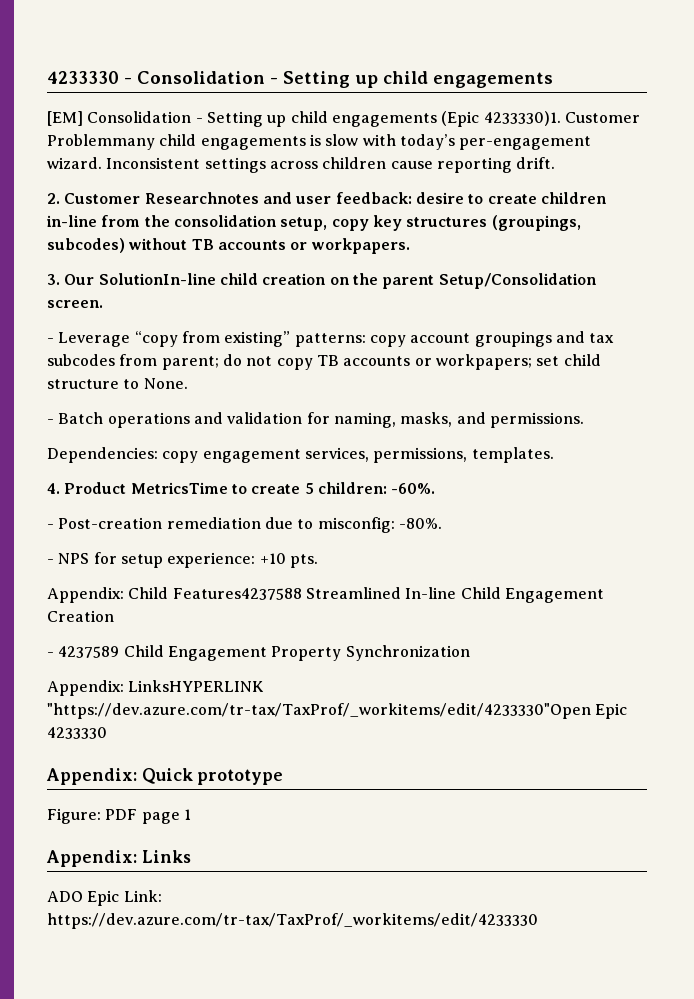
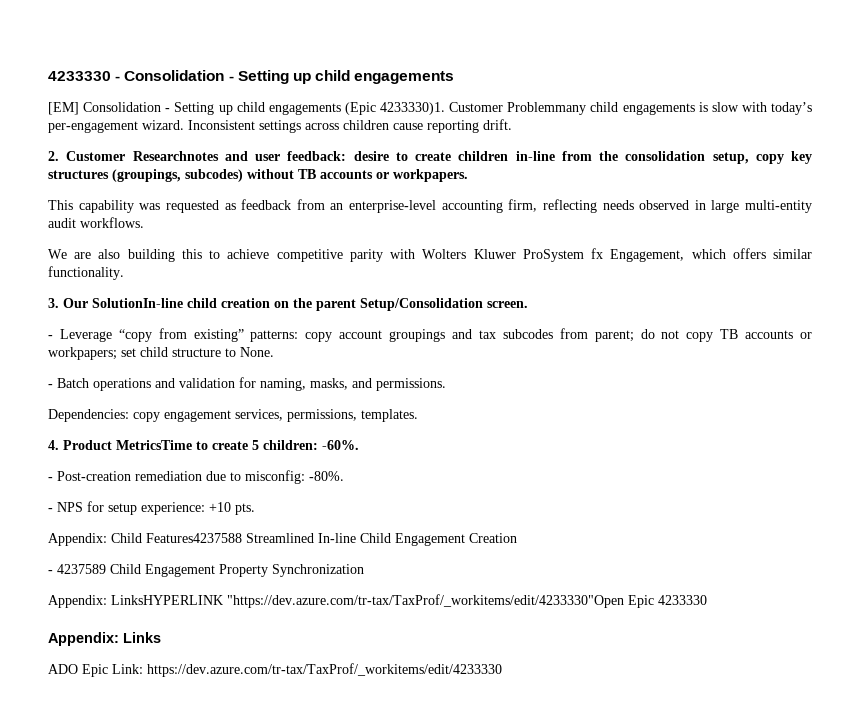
(410, 246) none -> [48,199,812,213] [48,217,144,228] [48,248,813,262] [48,266,124,280] // This capability was requested as feedback from an enterprise-level accounting firm, reflecting needs observed in large multi-entity audit workflows. // We are also building this to achieve competitive parity with Wolters Kluwer ProSystem fx Engagement, which offers similar functionality.
[46,768,284,785] [47,808,191,824] // Appendix: Quick prototype // Figure: PDF page 1 -> (707, 600) none

